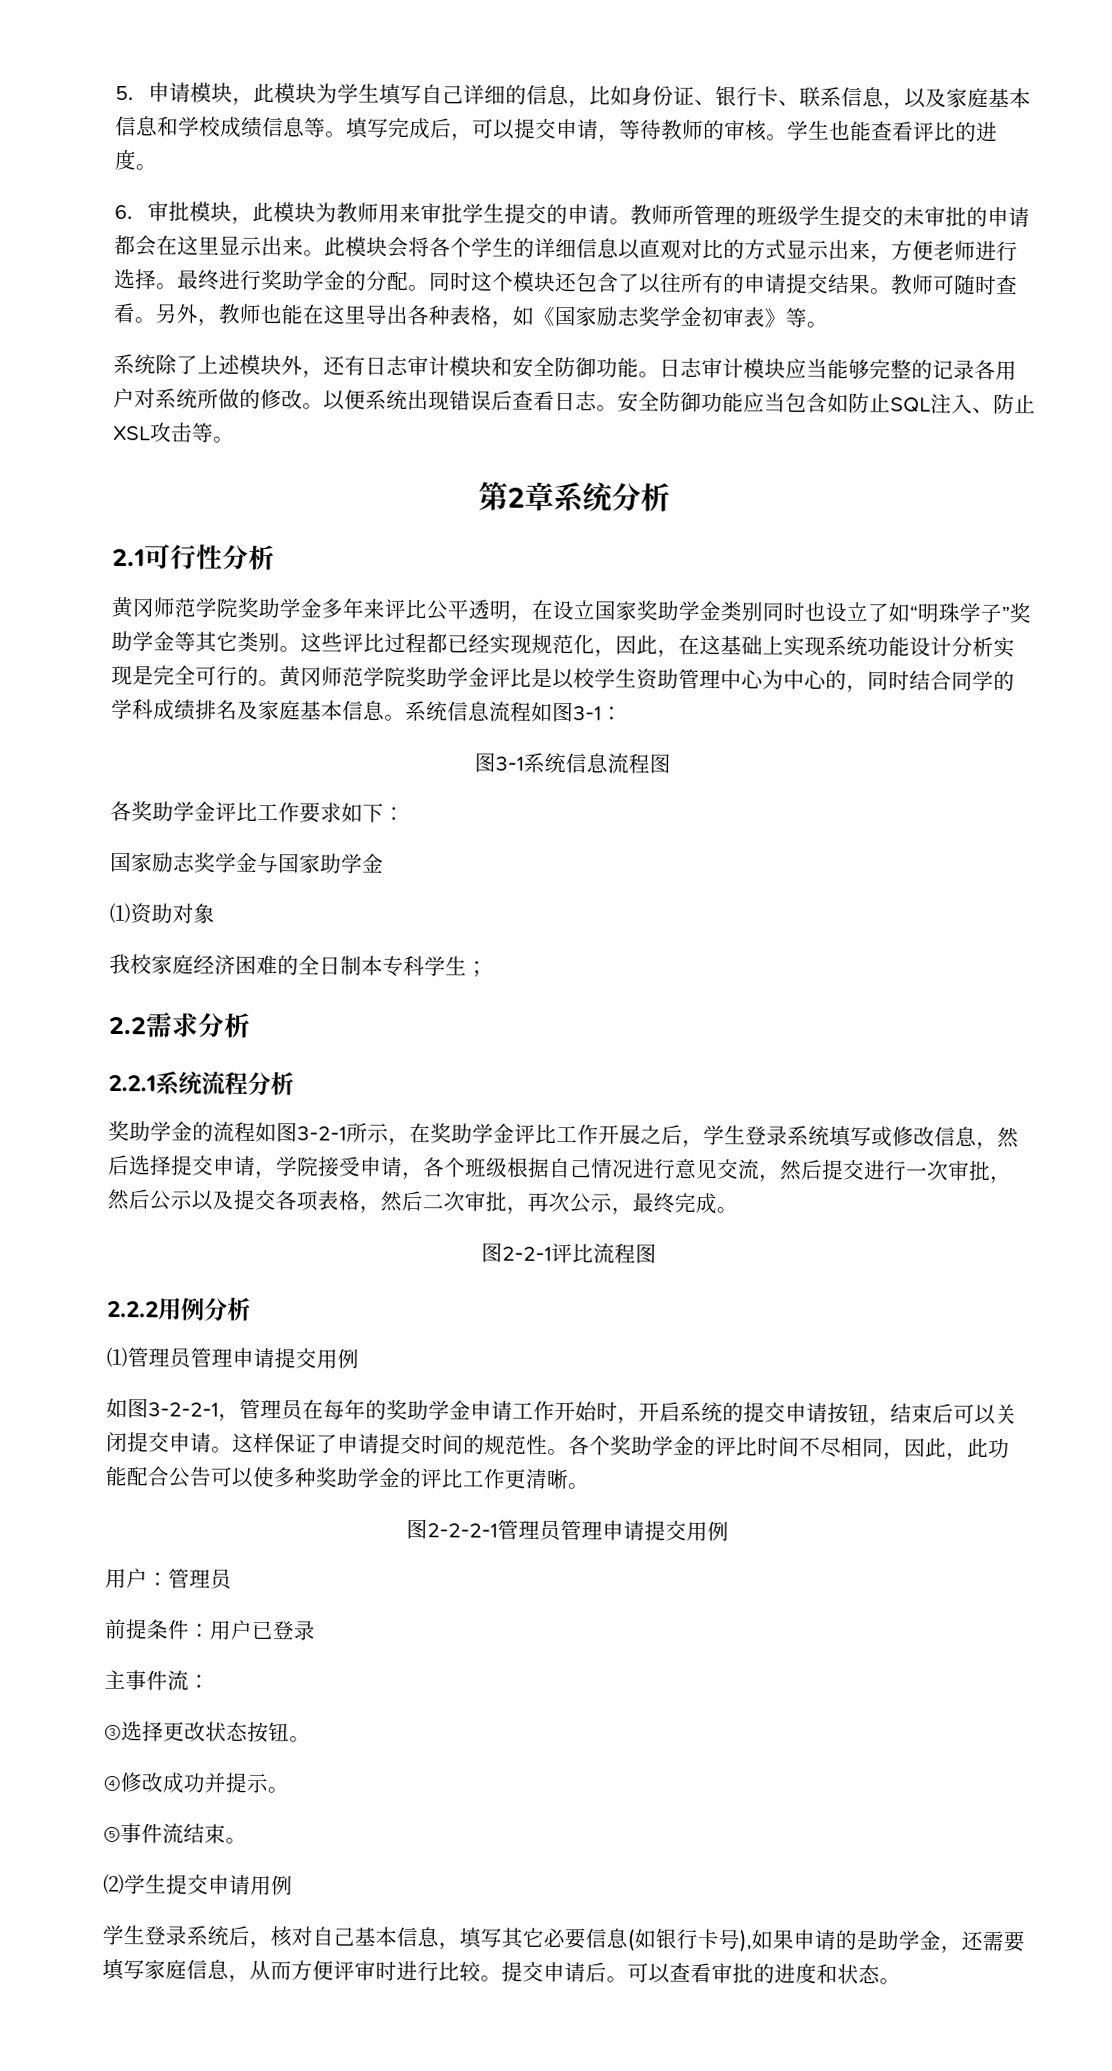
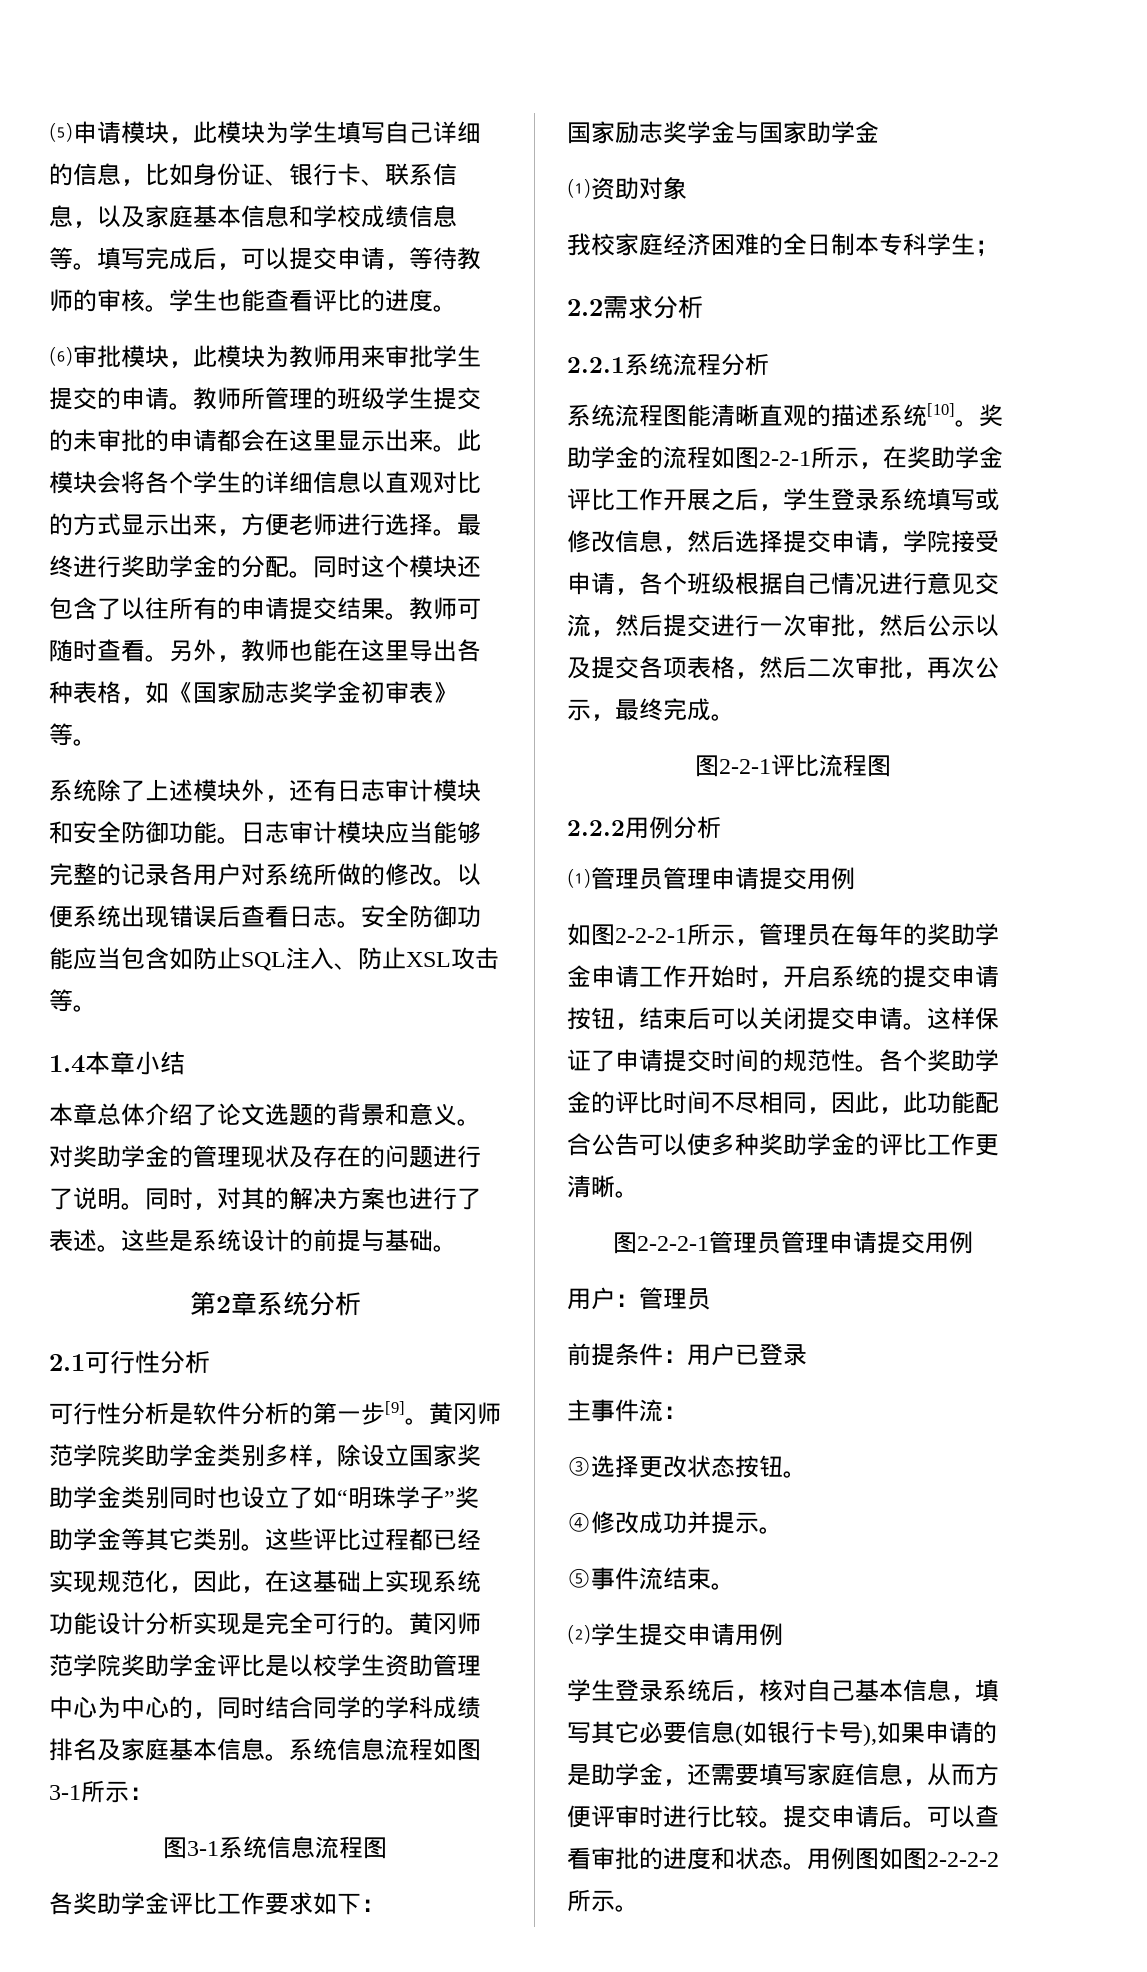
[115,85,149,101] 5． -> [49,123,73,142] ⑸
[114,204,148,220] 6． -> [49,347,73,366] ⑹
(235, 439) none -> [49,1051,185,1075] [49,1103,481,1126] [49,1145,481,1168] [49,1187,481,1210] [49,1229,457,1252] // 1.4本章小结 // 本章总体介绍了论文选题的背景和意义。对奖助学金的管理现状及存在的问题进行了说明。同时，对其的解决方案也进行了表述。这些是系统设计的前提与基础。
[111,596,553,623] 黄冈师范学院奖助学金多年来评比公平透明，在 -> [49,1401,405,1425] [405,1402,501,1425] [49,1444,361,1467] 可行性分析是软件分析的第一步[9]。黄冈师范学院奖助学金类别多样，除
(602, 713) none -> [81,1780,129,1803] 所示
(294, 1084) none -> [567,403,955,427] [955,420,979,427] 系统流程图能清晰直观的描述系统[10]。
[297,1126,347,1141] 3-2-1 -> [759,451,811,466] 2-2-1
[148,1402,219,1417] 3-2-2-1 -> [615,923,735,946] 2-2-2-1所示
(901, 1981) none -> [807,1847,999,1870] [567,1889,639,1912] 用例图如图2-2-2-2所示。

